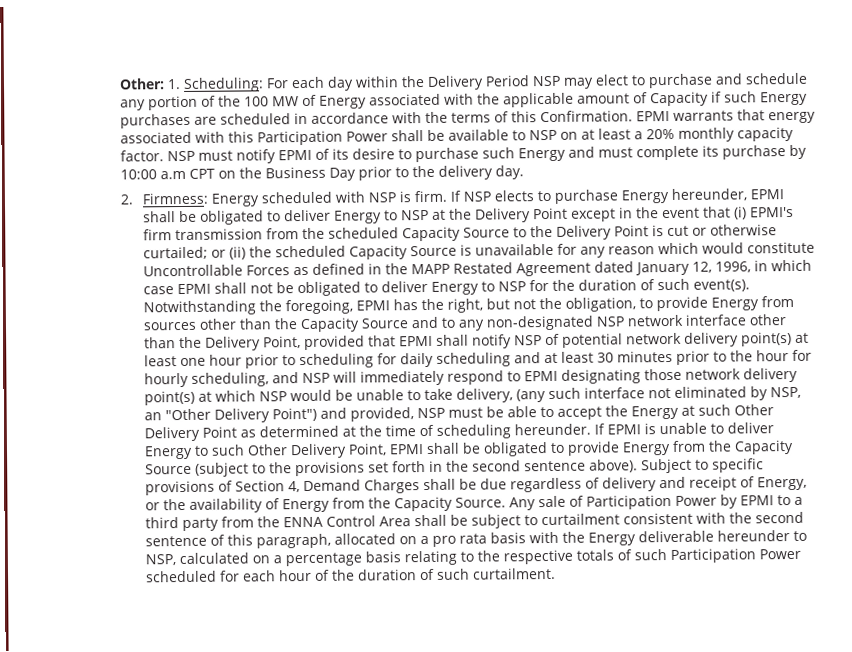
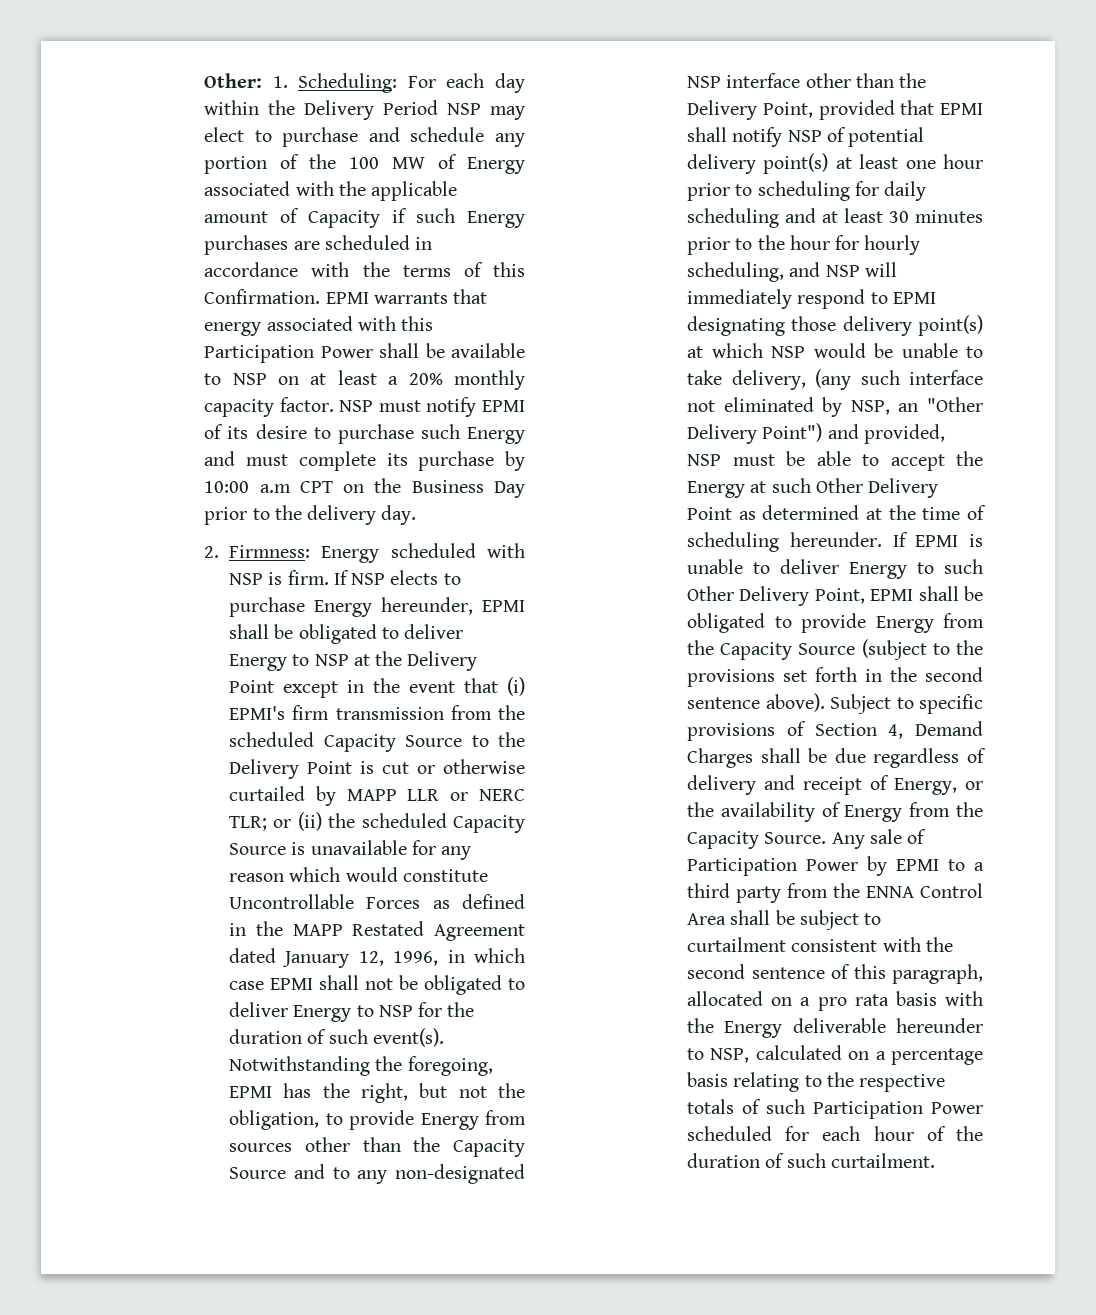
[143,246,209,260] curtailed; -> [229,786,525,806] [229,816,268,831] curtailed by MAPP LLR or NERC TLR;
[627,314,685,327] network -> (722, 82) none
[626,332,683,345] network -> (925, 137) none
[685,368,742,380] network -> (837, 323) none

